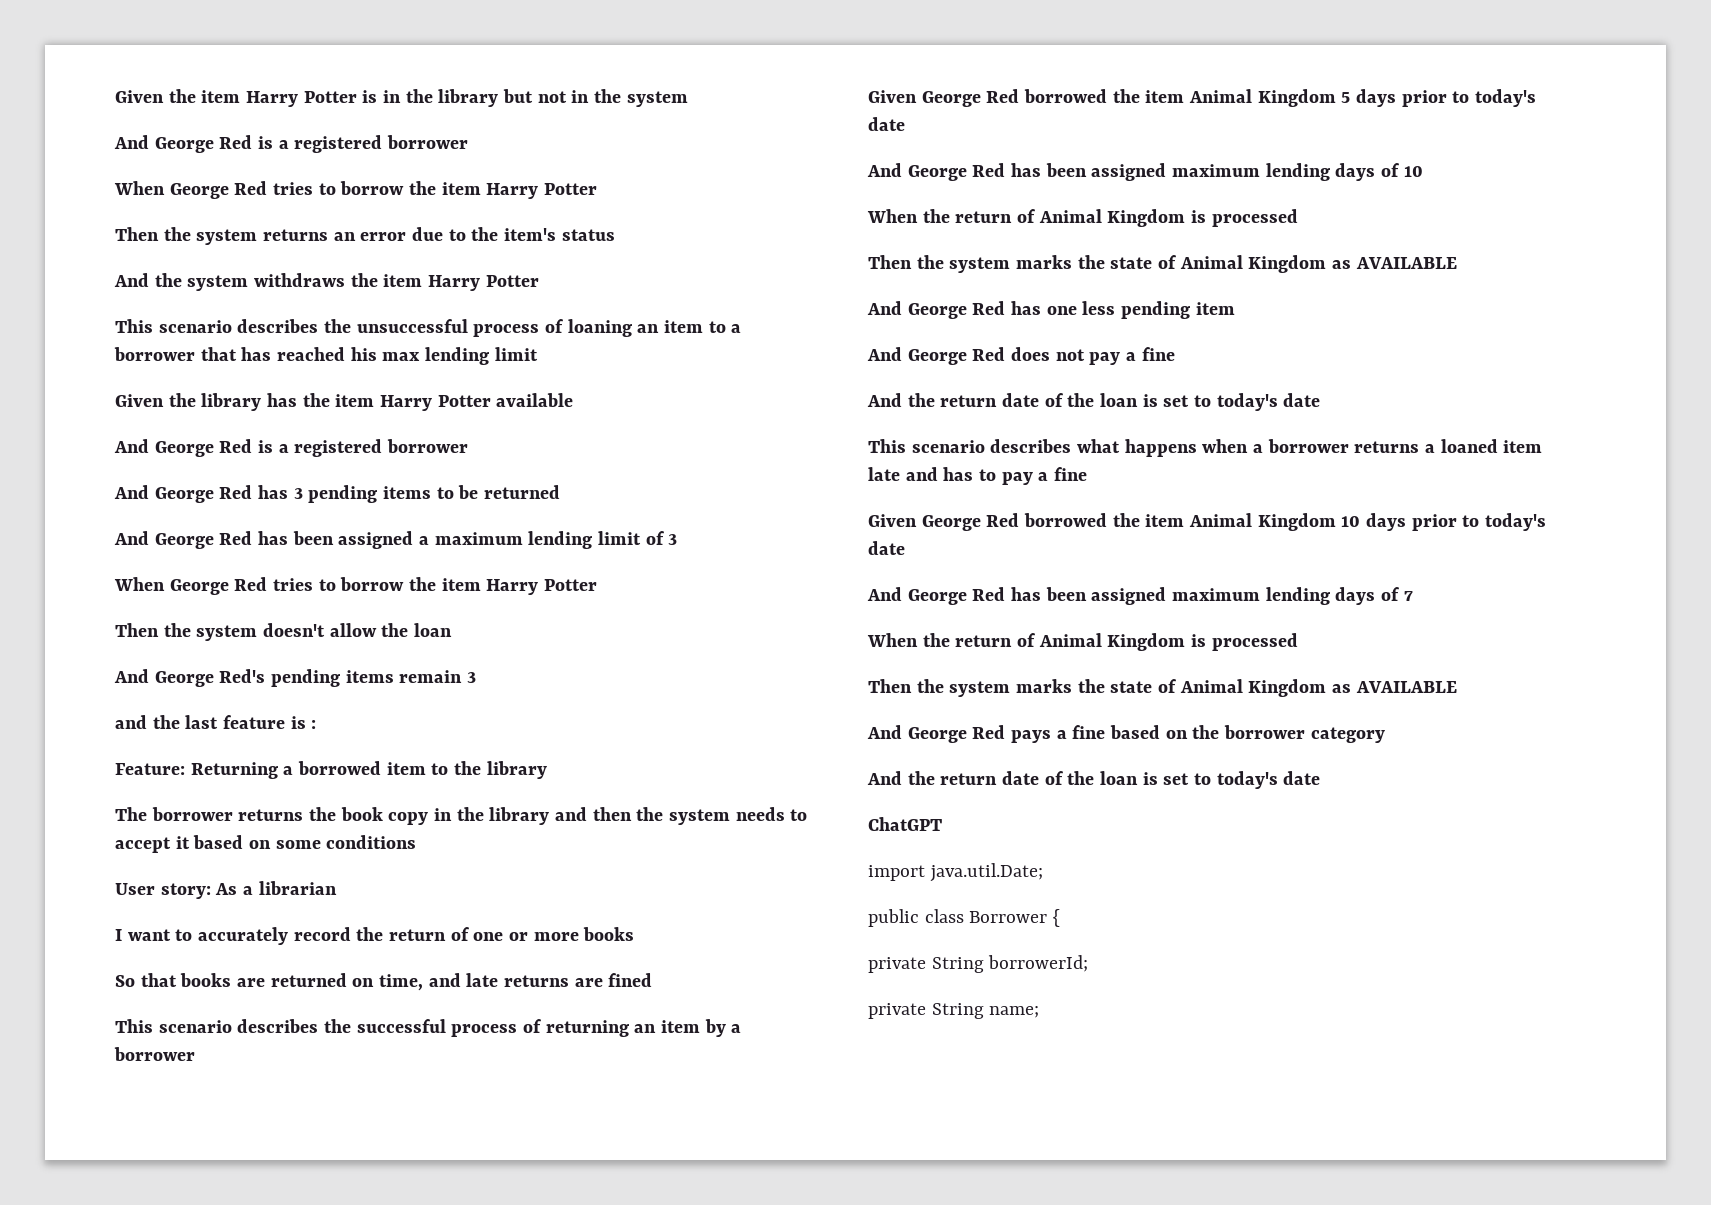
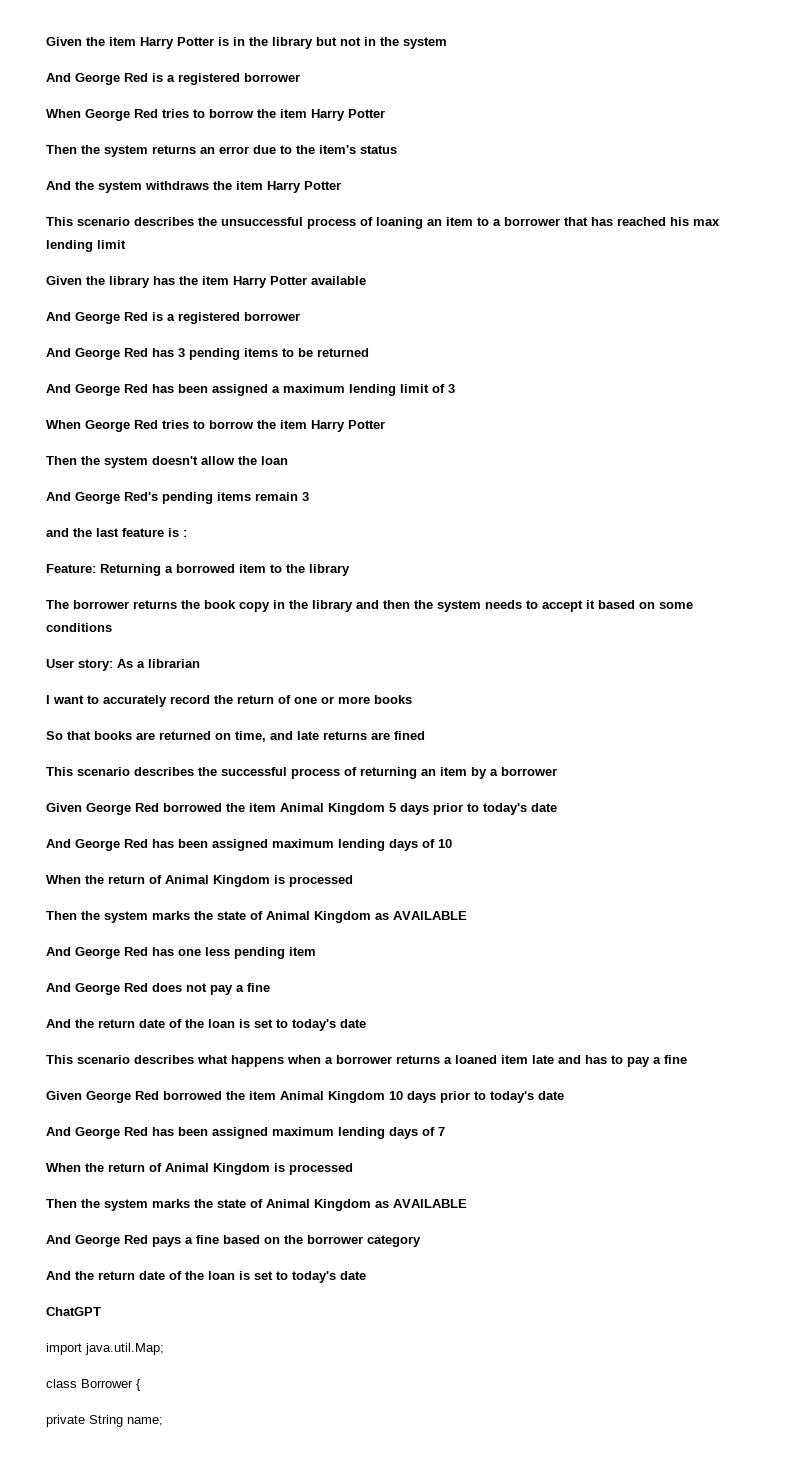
[929,863,1043,882] [868,909,919,927] java.util.Date; // public -> [85,1343,164,1355] java.util.Map; //
[868,955,1089,973] // private String borrowerId; -> (141, 1385) none

